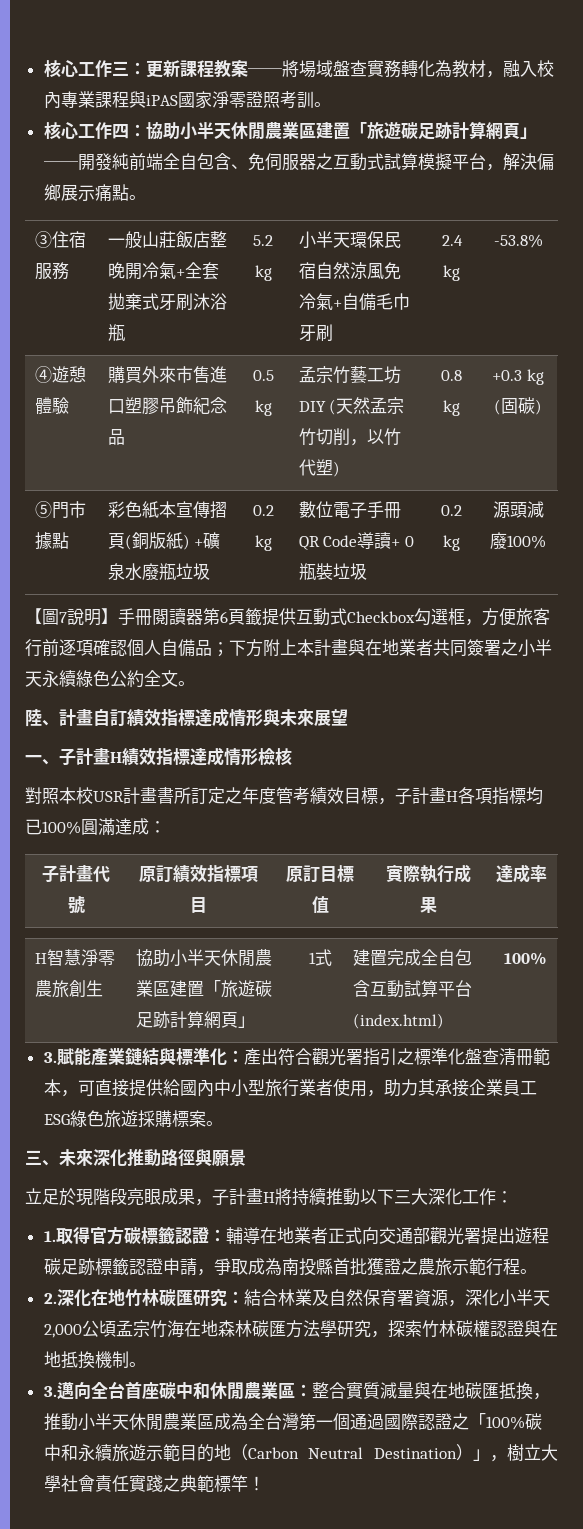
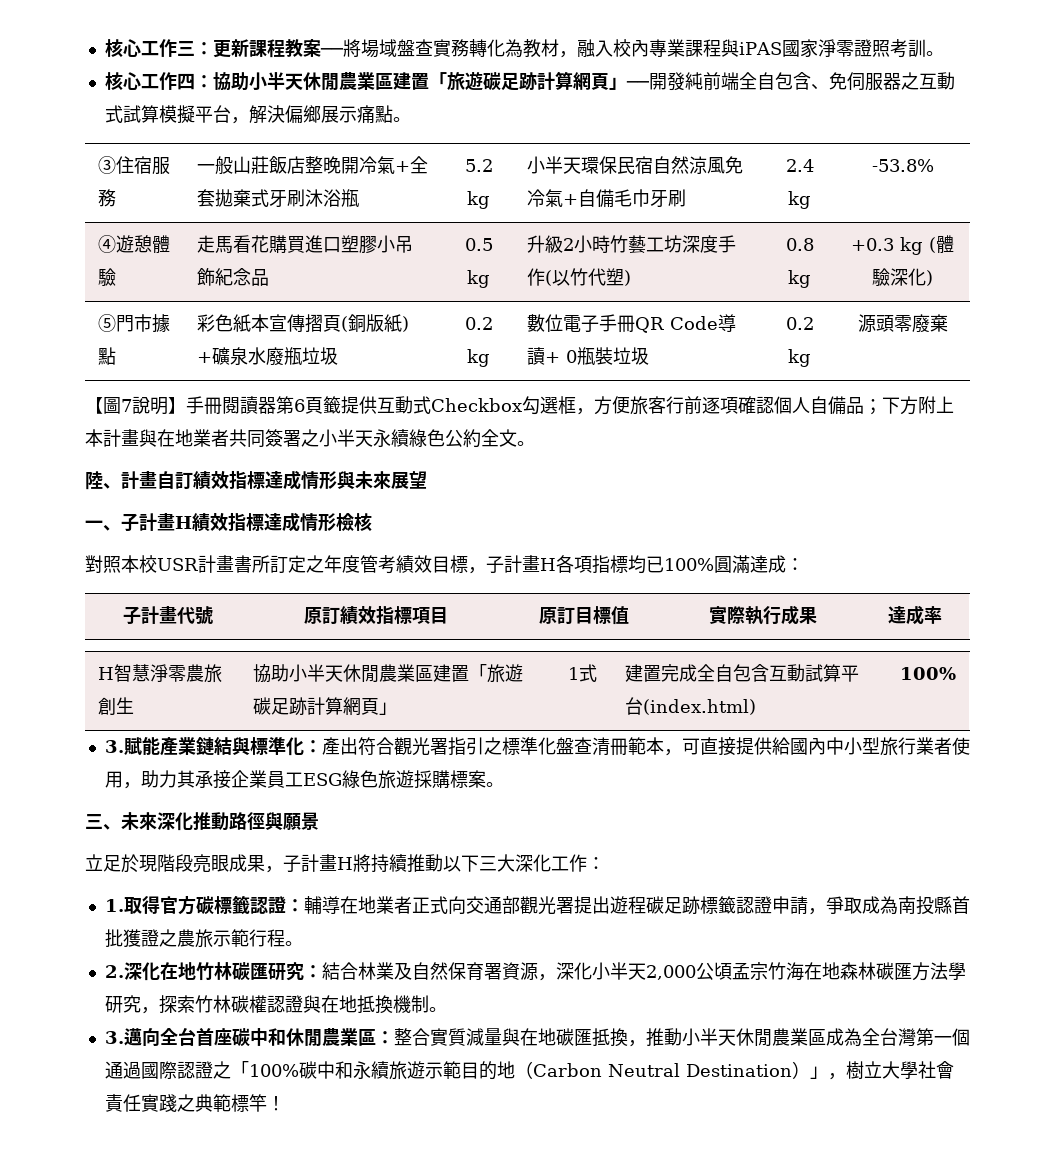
[107,366,210,384] 購買外來市售 -> [197,235,306,254] 走馬看花購買
(159, 406) none -> [377,235,396,253] 小
[298,366,401,384] [298,397,405,415] [298,428,367,446] 孟宗竹藝工坊DIY (天然孟宗竹切削， -> [527,235,737,254] [527,268,553,286] 升級2小時竹藝工坊深度手作(
[501,397,535,414] 固碳 -> [936,235,954,253] [872,268,926,287] 體驗深化
[526,501,544,518] [490,532,546,549] 減廢100% -> [893,314,948,333] 零廢棄

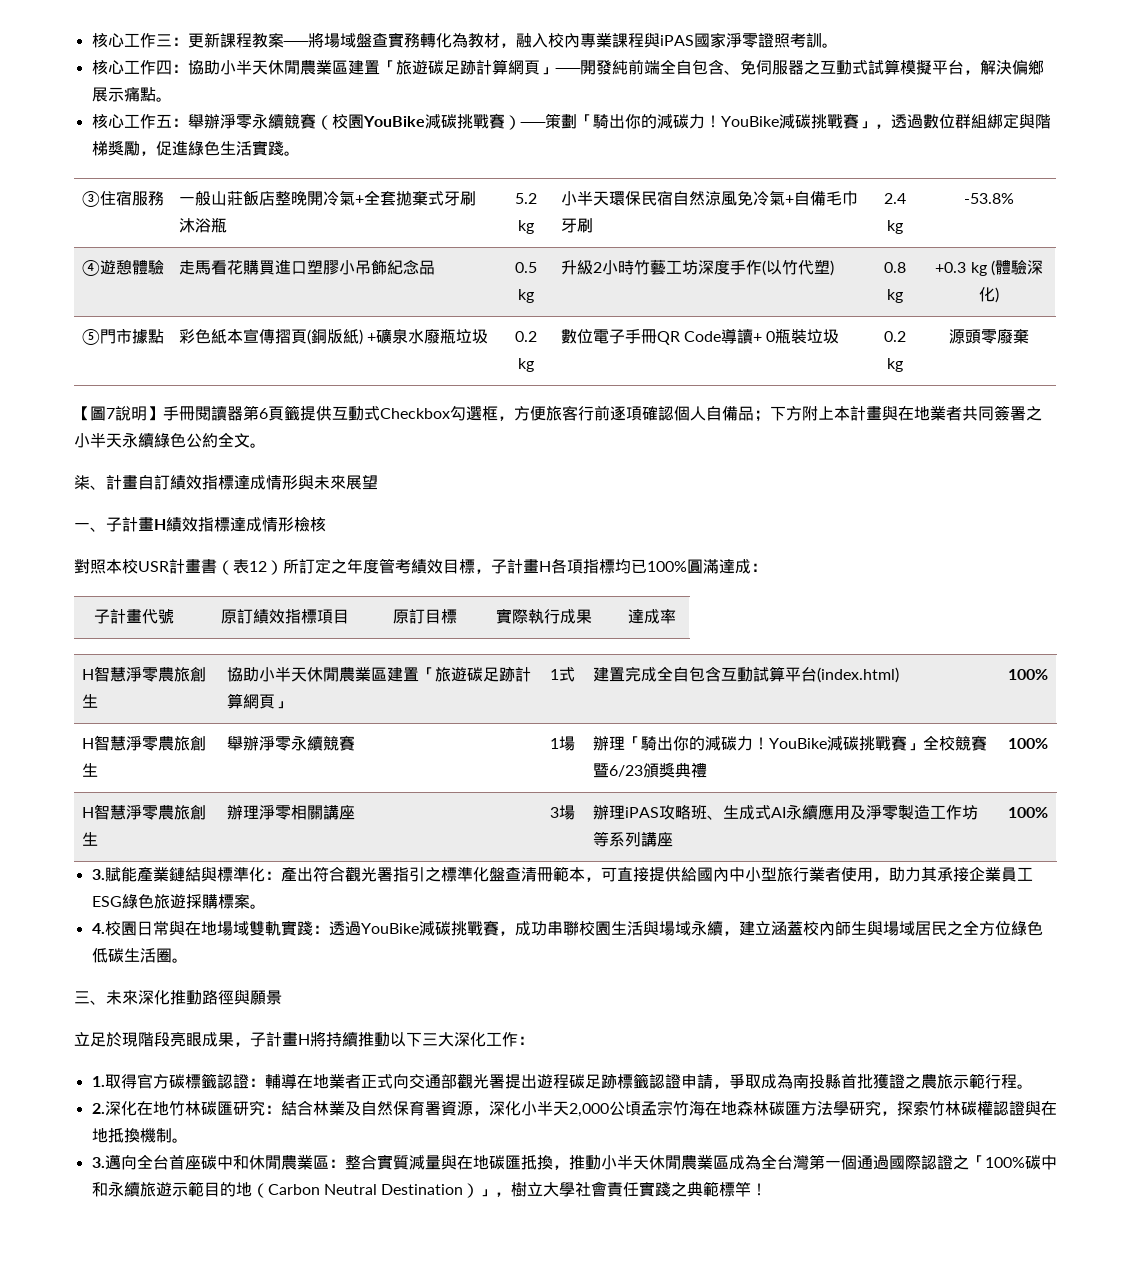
(411, 119) none -> [91,113,1051,130] [91,140,300,156] // 核心工作五：舉辦淨零永續競賽（校園YouBike減碳挑戰賽）──策劃「騎出你的減碳力！YouBike減碳挑戰賽」，透過數位群組綁定與階梯獎勵，促進綠色生活實踐。
[85,471,103,490] 陸 -> [74,475,90,490] 柒
(252, 564) none -> [217,559,283,575] （表12）
[610,606,629,625] 值 -> (457, 616) none
(956, 673) none -> [81,735,206,751] [81,763,98,777] [226,735,355,751] [550,736,575,751] [592,735,987,751] [592,762,707,778] [1008,738,1048,749] [81,804,206,820] [81,832,98,846] [226,804,355,820] [550,805,575,820] [592,804,978,820] [592,831,673,847] [1008,807,1048,818] // H智慧淨零農旅創生 | 舉辦淨零永續競賽 | 1場 | 辦理「騎出你的減碳力！YouBike減碳挑戰賽」全校競賽暨6/23頒獎典禮 | 100% // H智慧淨零農旅創生 | 辦理淨零相關講座 | 3場 | 辦理iPAS攻略班、生成式AI永續應用及淨零製造工作坊等系列講座 | 100%
(504, 784) none -> [91,920,1043,936] [91,948,188,963] // 4.校園日常與在地場域雙軌實踐：透過YouBike減碳挑戰賽，成功串聯校園生活與場域永續，建立涵蓋校內師生與場域居民之全方位綠色低碳生活圈。

